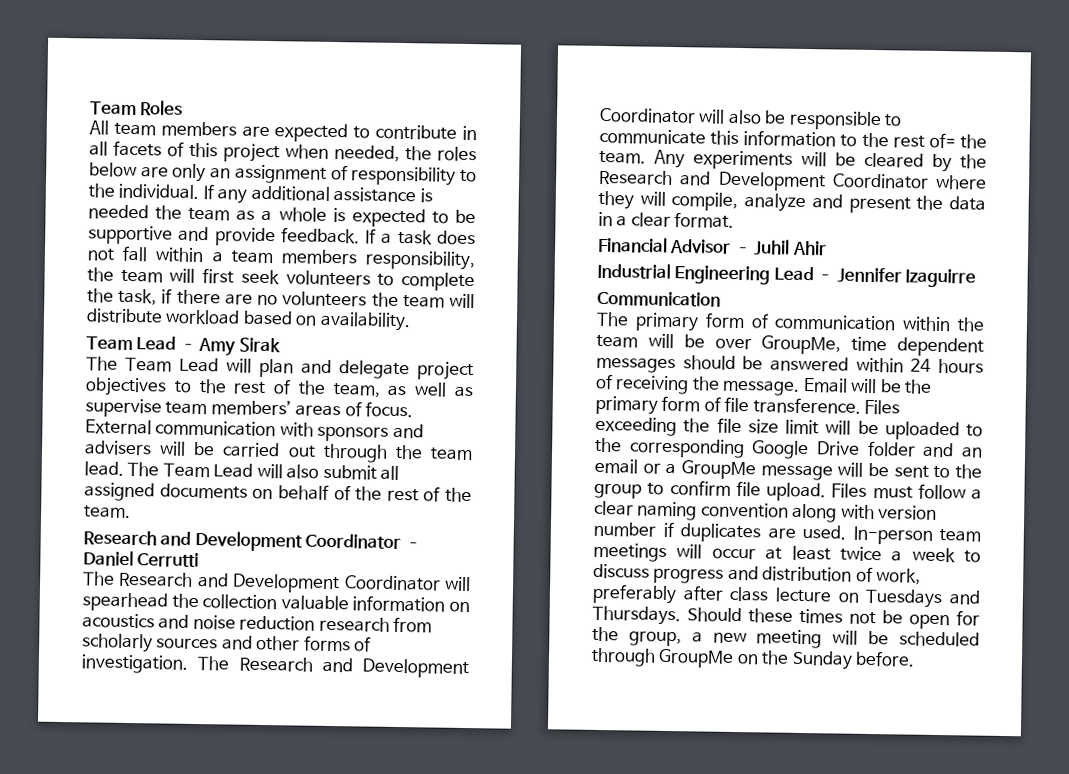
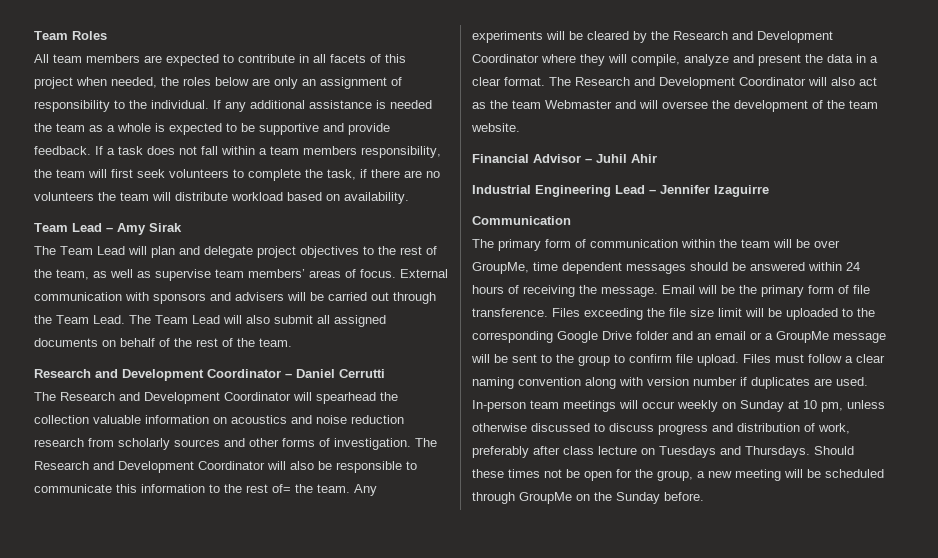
[430,447,473,461] [84,461,124,476] team lead. -> [56,315,125,324] Team Lead.
(735, 220) none -> [549,77,877,89] [472,100,878,112] [471,123,520,132] The Research and Development Coordinator will also act as the team Webmaster and will oversee the development of the team website.
[765,545,956,563] at least twice a week -> [677,400,885,412] [472,423,590,432] weekly on Sunday at 10 pm, unless otherwise discussed

